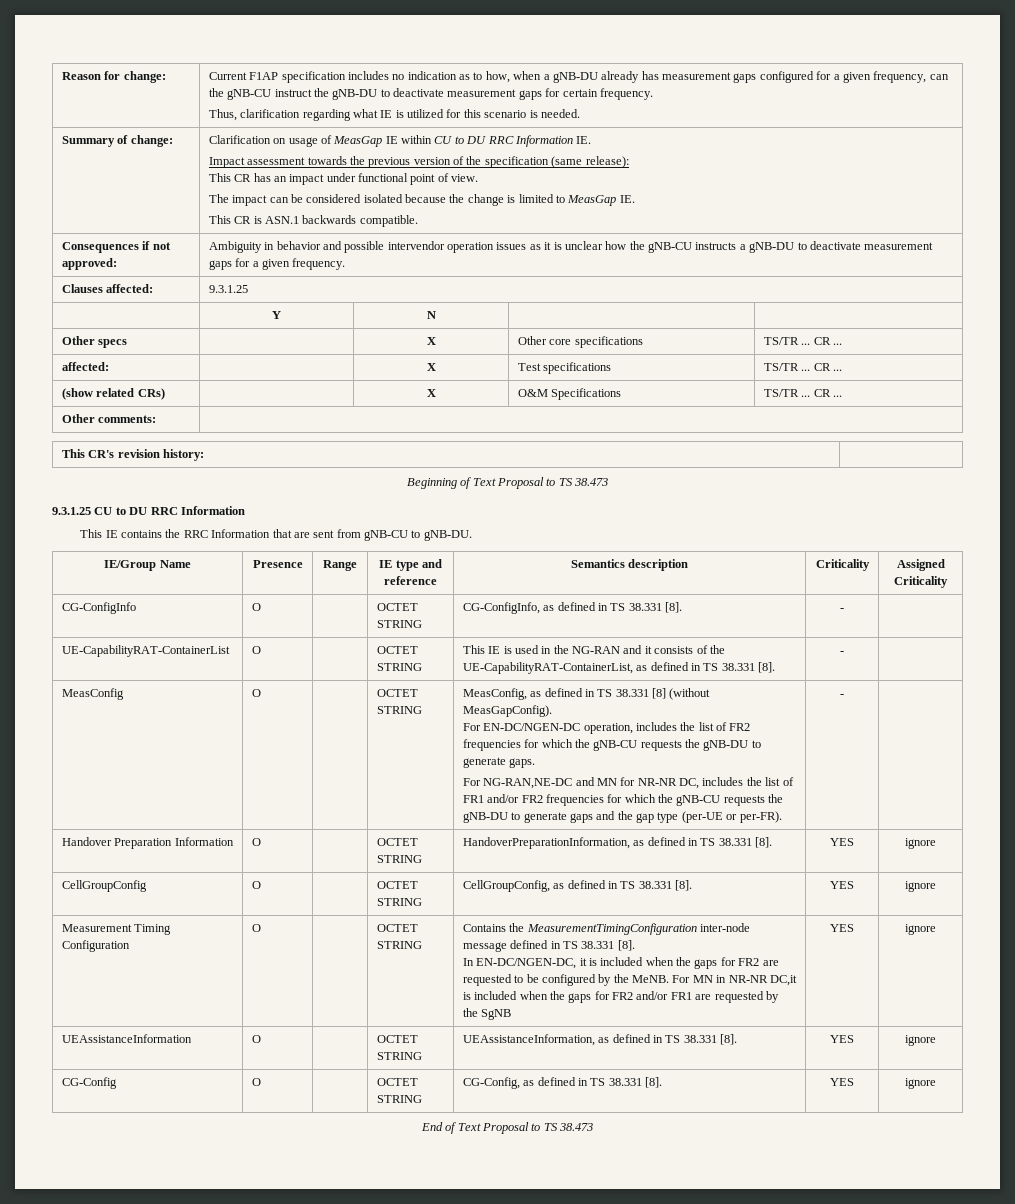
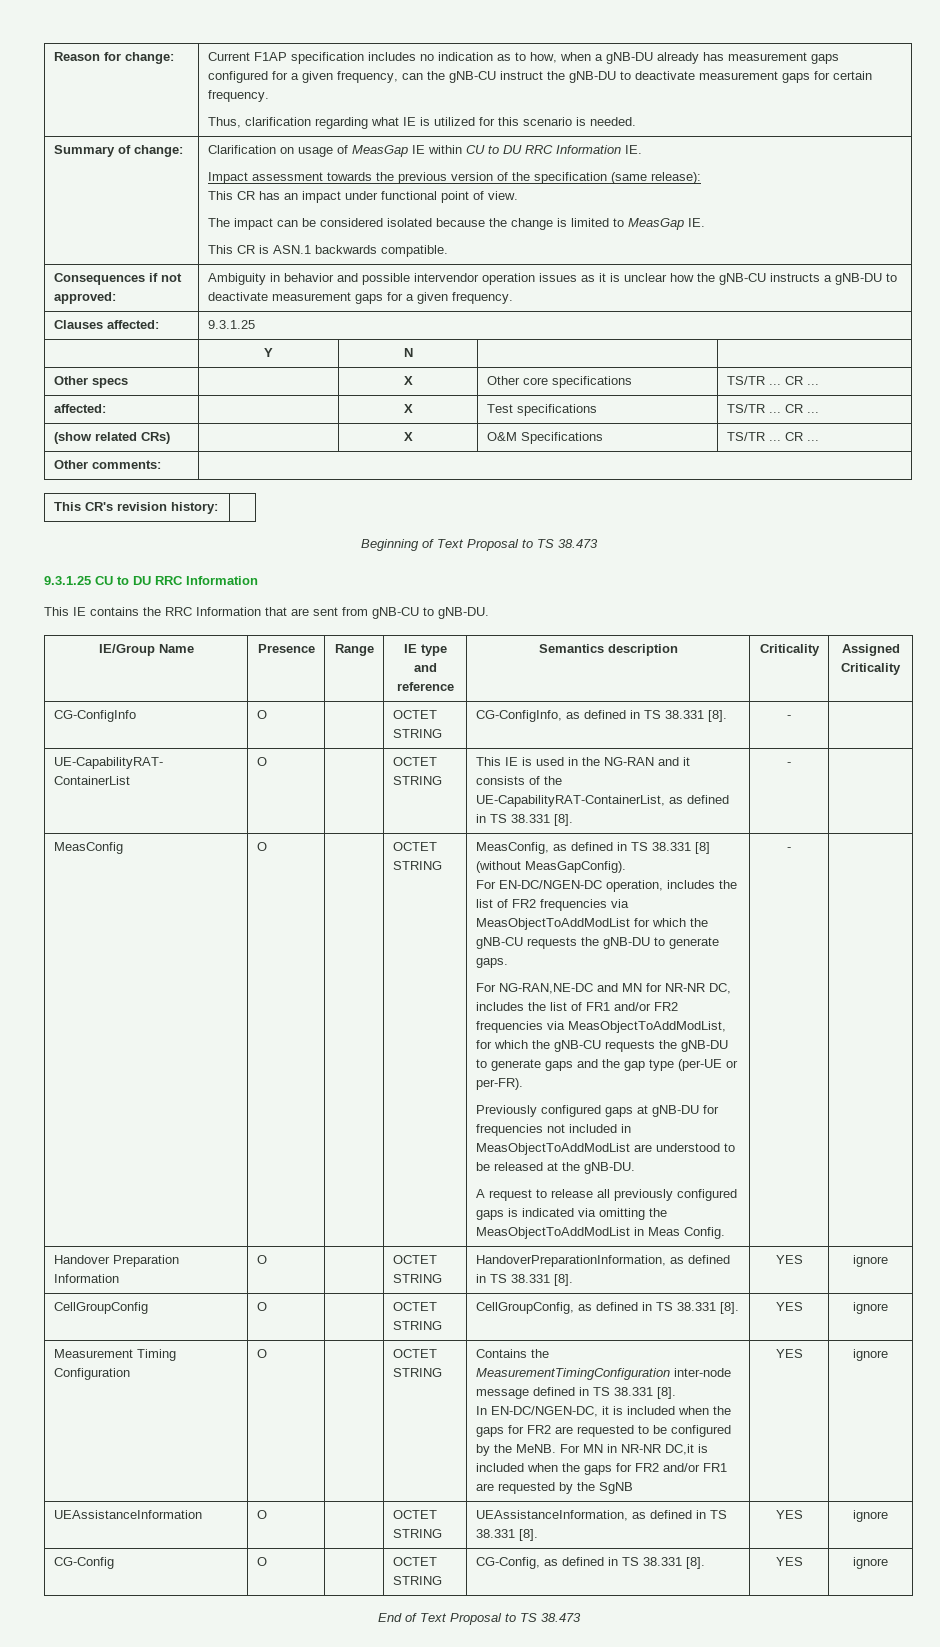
(521, 745) none -> [610,899,629,908] [475,918,630,930] via MeasObjectToAddModList
(604, 800) none -> [546,1021,726,1033] via MeasObjectToAddModList,
(782, 817) none -> [475,1105,719,1117] [475,1124,631,1136] [475,1143,735,1155] [475,1162,635,1174] [475,1189,737,1201] [475,1208,667,1220] [475,1227,725,1239] // Previously configured gaps at gNB-DU for frequencies not included in MeasObjectToAddModList are understood to be released at the gNB-DU. // A request to release all previously configured gaps is indicated via omitting the MeasObjectToAddModList in Meas Config.

